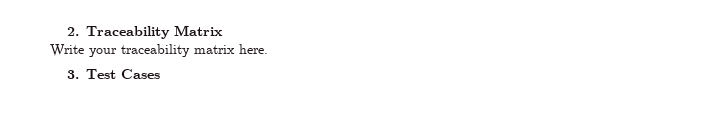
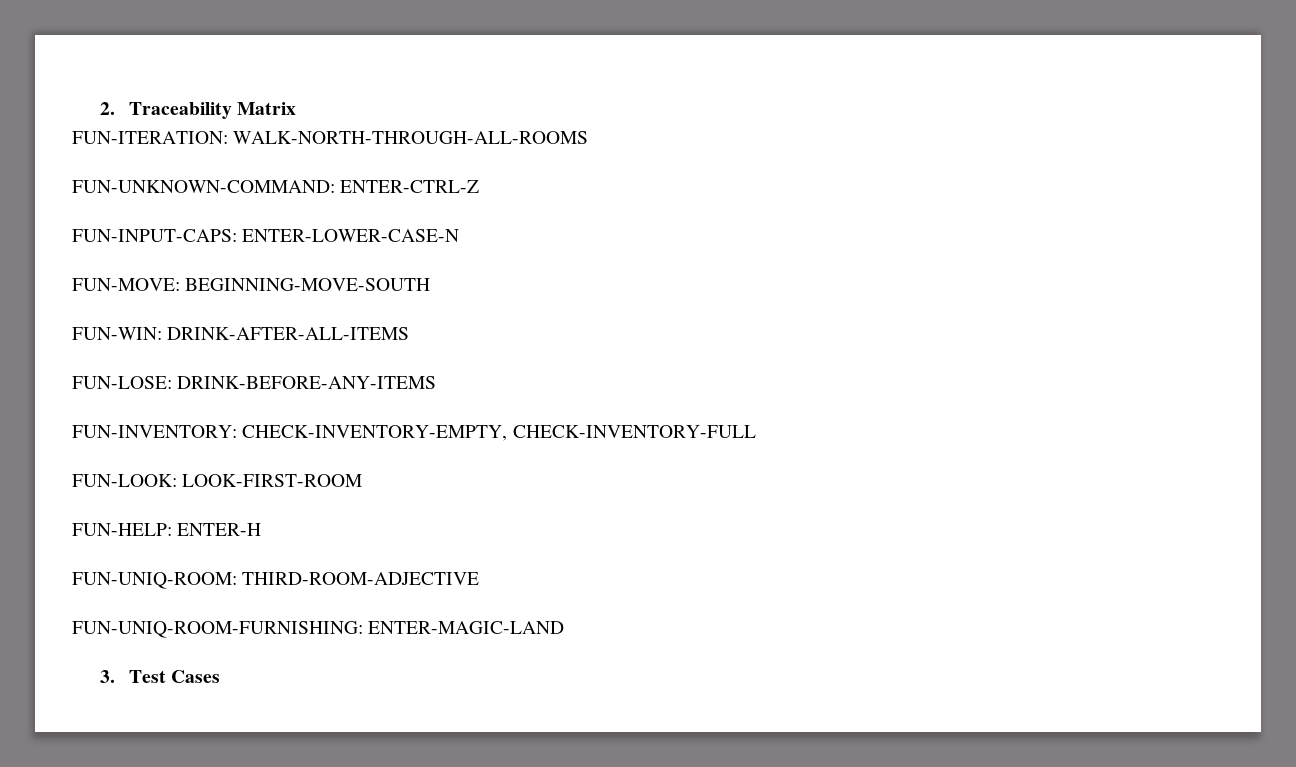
[50,44,268,57] Write your traceability matrix here. -> [72,131,589,144] [72,180,480,193] [72,229,460,242] [72,278,431,291] [72,327,410,340] [72,376,437,389] [72,425,756,441] [72,474,363,487] [72,523,262,536] [72,572,480,589] [72,621,565,638] FUN-ITERATION: WALK-NORTH-THROUGH-ALL-ROOMS // FUN-UNKNOWN-COMMAND: ENTER-CTRL-Z // FUN-INPUT-CAPS: ENTER-LOWER-CASE-N // FUN-MOVE: BEGINNING-MOVE-SOUTH // FUN-WIN: DRINK-AFTER-ALL-ITEMS // FUN-LOSE: DRINK-BEFORE-ANY-ITEMS // FUN-INVENTORY: CHECK-INVENTORY-EMPTY, CHECK-INVENTORY-FULL // FUN-LOOK: LOOK-FIRST-ROOM // FUN-HELP: ENTER-H // FUN-UNIQ-ROOM: THIRD-ROOM-ADJECTIVE // FUN-UNIQ-ROOM-FURNISHING: ENTER-MAGIC-LAND

